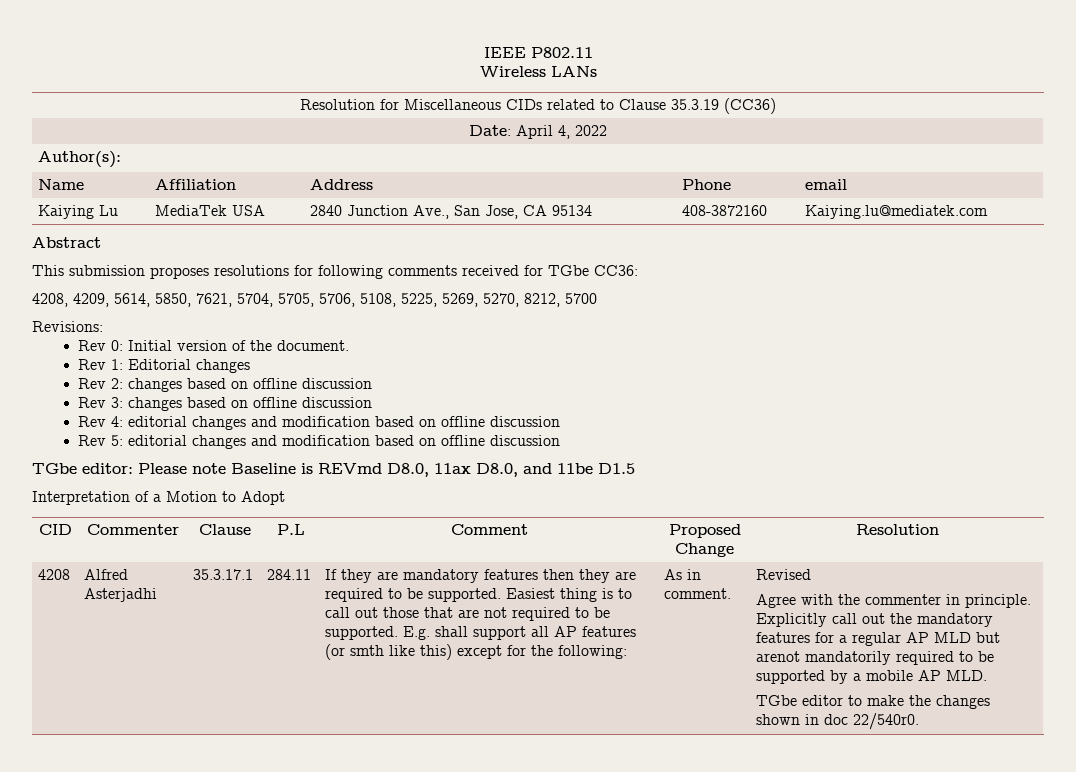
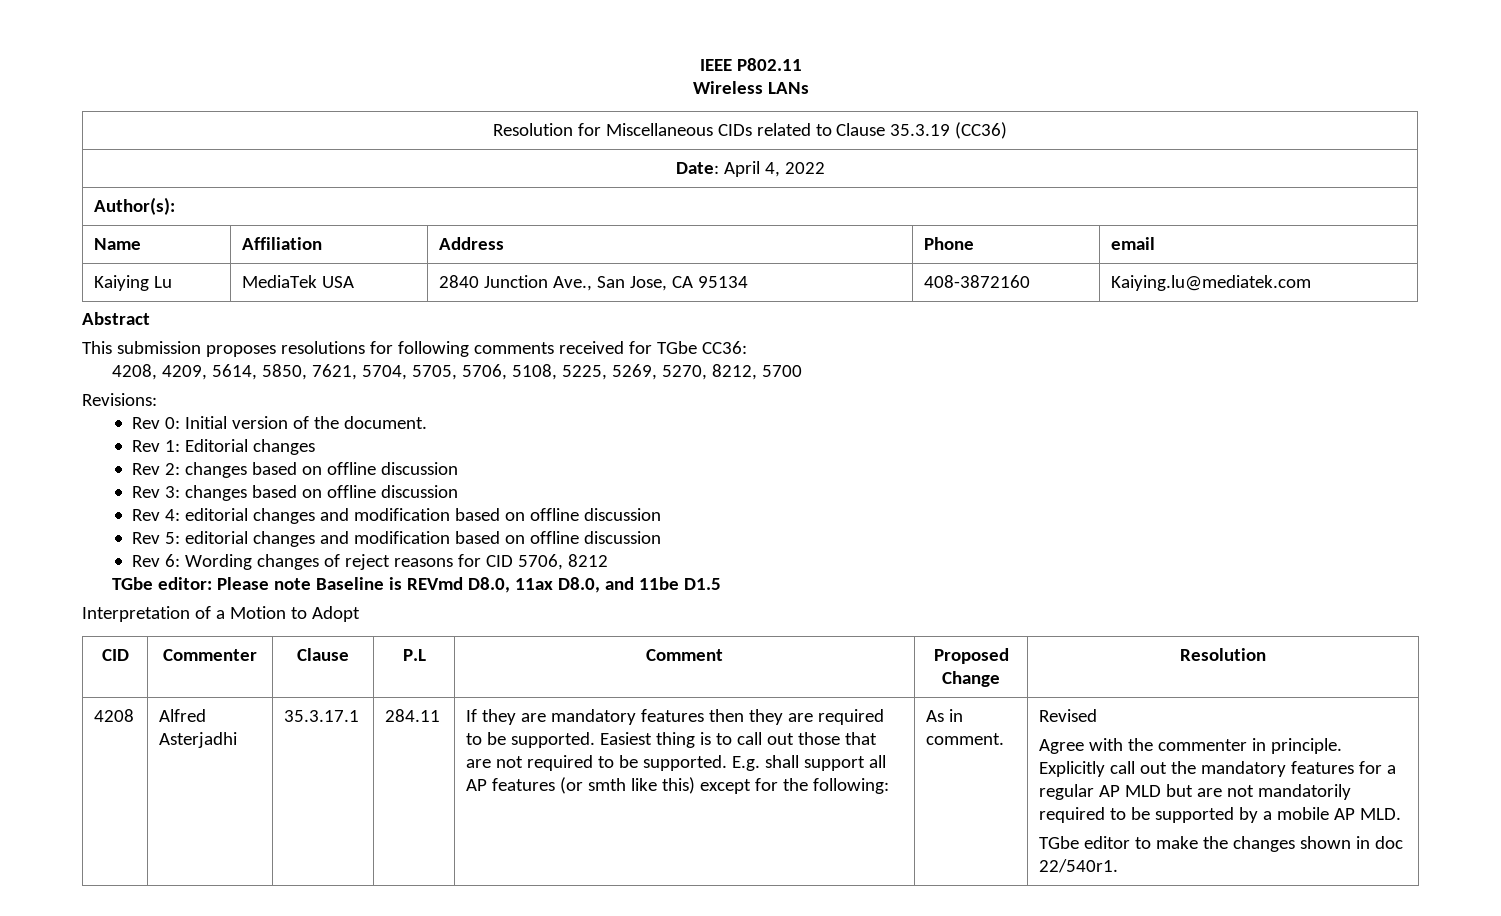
(561, 440) none -> [131,554,608,570] // Rev 6: Wording changes of reject reasons for CID 5706, 8212
[756,651,801,662] arenot -> [1197,785,1255,797] are not
[853,713,920,730] 22/540r0. -> [1039,859,1119,873] 22/540r1.

